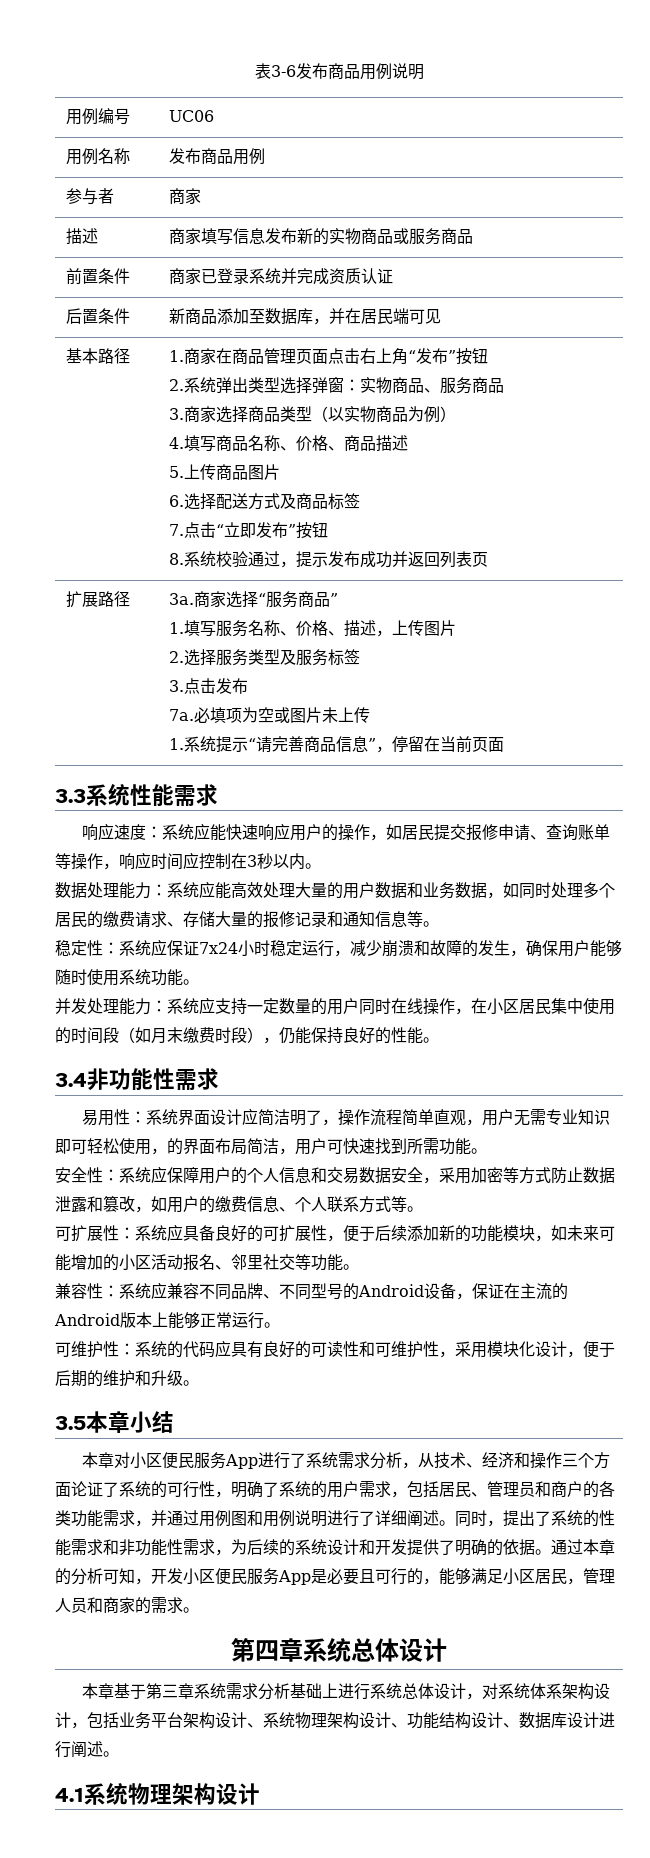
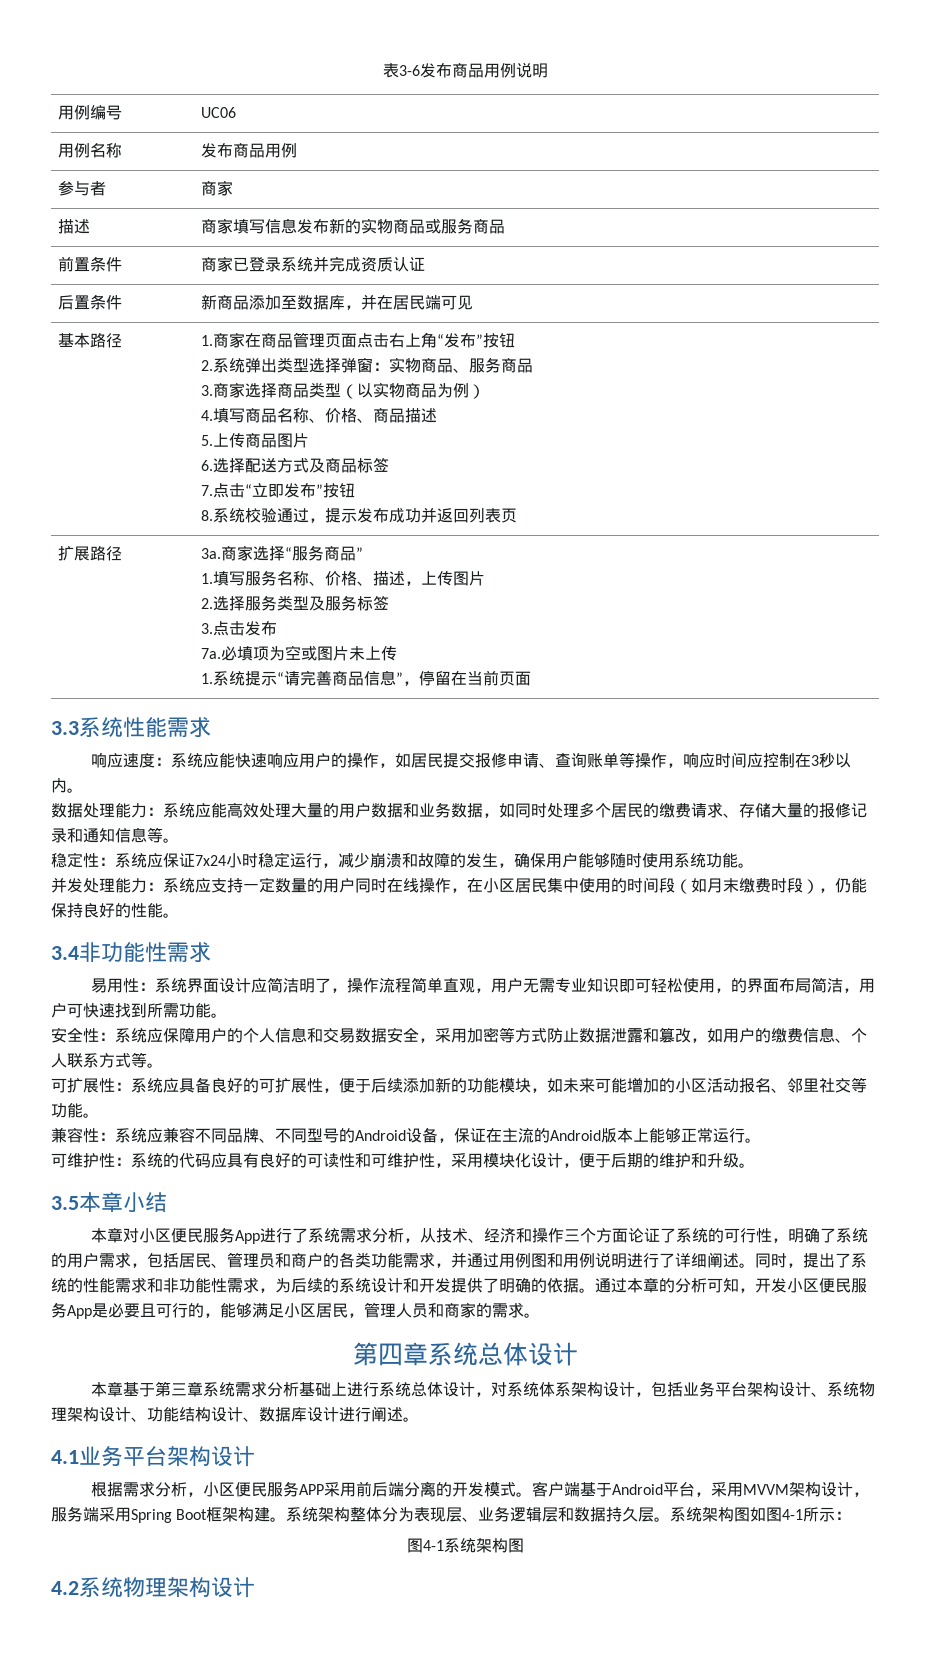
(84, 1795) none -> [79,1446,255,1467] [90,1481,869,1497] [51,1506,852,1523] [407,1538,524,1553] [51,1581,79,1595] 业务平台架构设计 // 根据需求分析，小区便民服务APP采用前后端分离的开发模式。客户端基于Android平台，采用MVVM架构设计，服务端采用Spring Boot框架构建。系统架构整体分为表现层、业务逻辑层和数据持久层。系统架构图如图4-1所示： // 图4-1系统架构图 // 4.2

